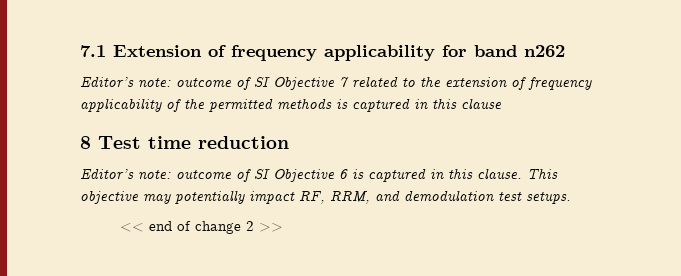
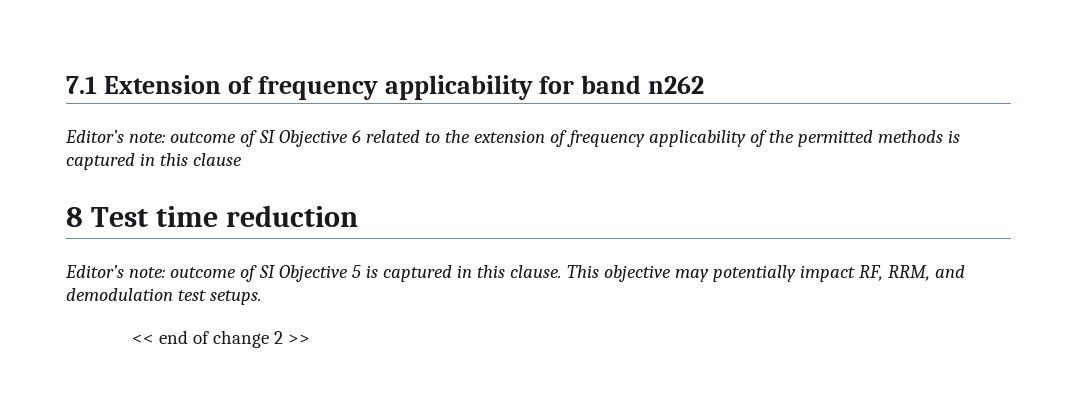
[339,77,349,87] 7 -> [351,130,361,143] 6
[339,169,348,179] 6 -> [351,265,361,278] 5

